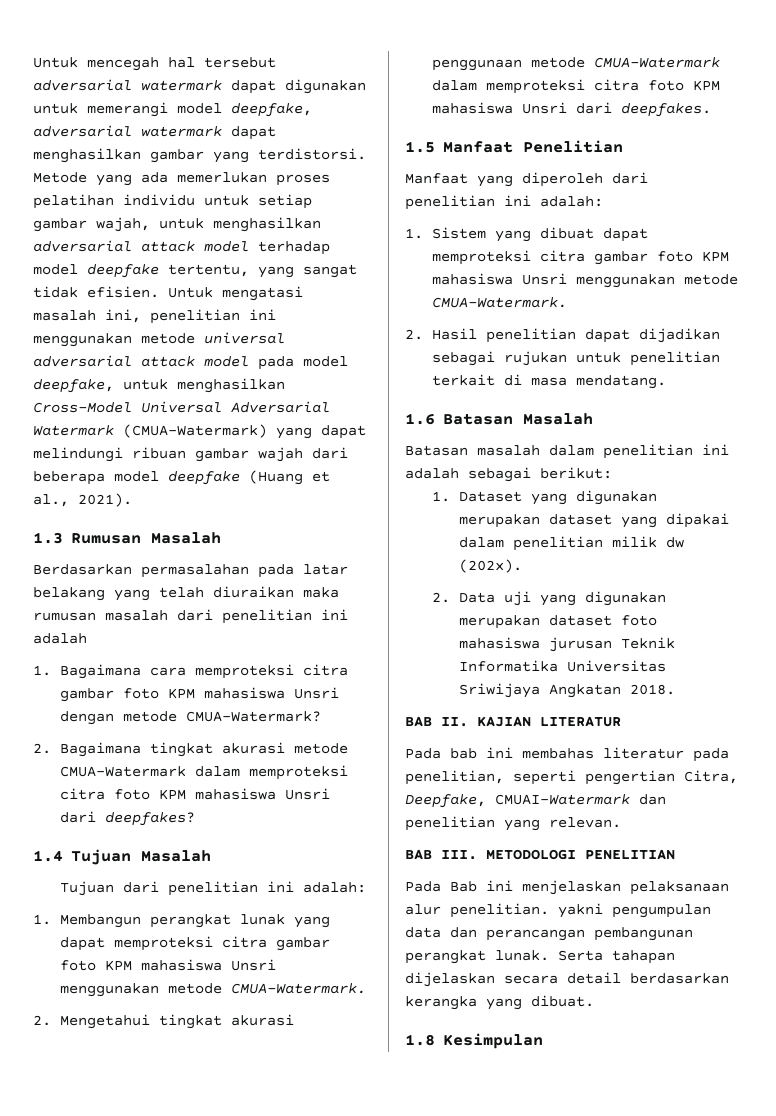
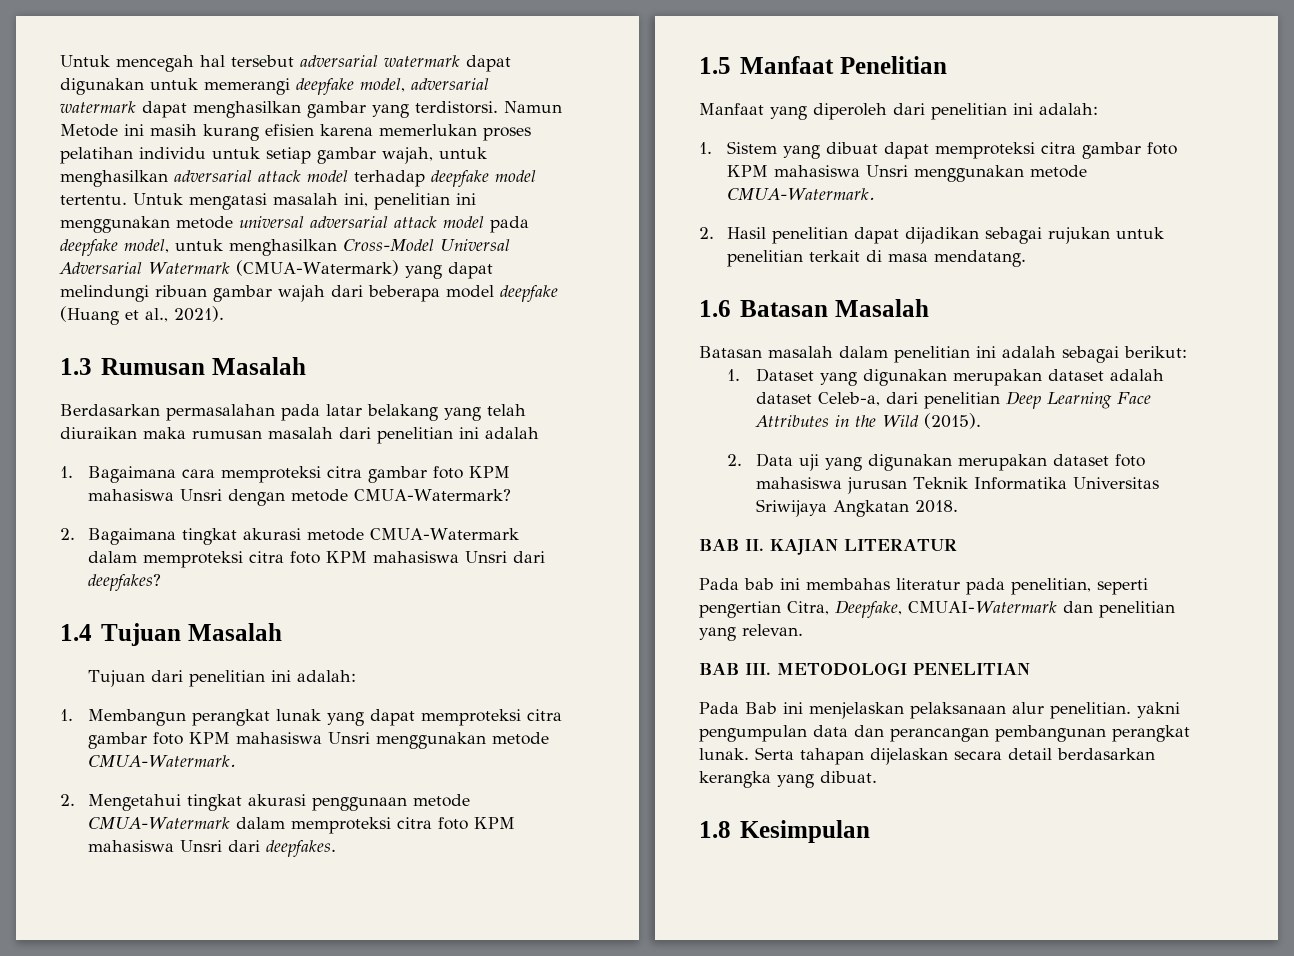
[177,103,312,117] model deepfake, -> [296,78,405,95] deepfake model,
[33,172,168,186] Metode yang ada -> [504,101,562,113] [60,124,373,141] Namun Metode ini masih kurang efisien karena
[33,264,357,278] [33,286,159,298] model deepfake tertentu, yang sangat tidak efisien. -> [431,170,536,187] [60,195,127,205] deepfake model tertentu.
[303,356,348,367] [33,379,114,393] model deepfake, -> [60,239,169,256] deepfake model,
[621,513,730,528] [459,536,685,551] [459,559,523,573] yang dipakai dalam penelitian milik dw (202x). -> [1109,369,1164,381] [755,391,1151,409] [754,413,981,429] adalah dataset Celeb-a, dari penelitian Deep Learning Face Attributes in the Wild (2015).

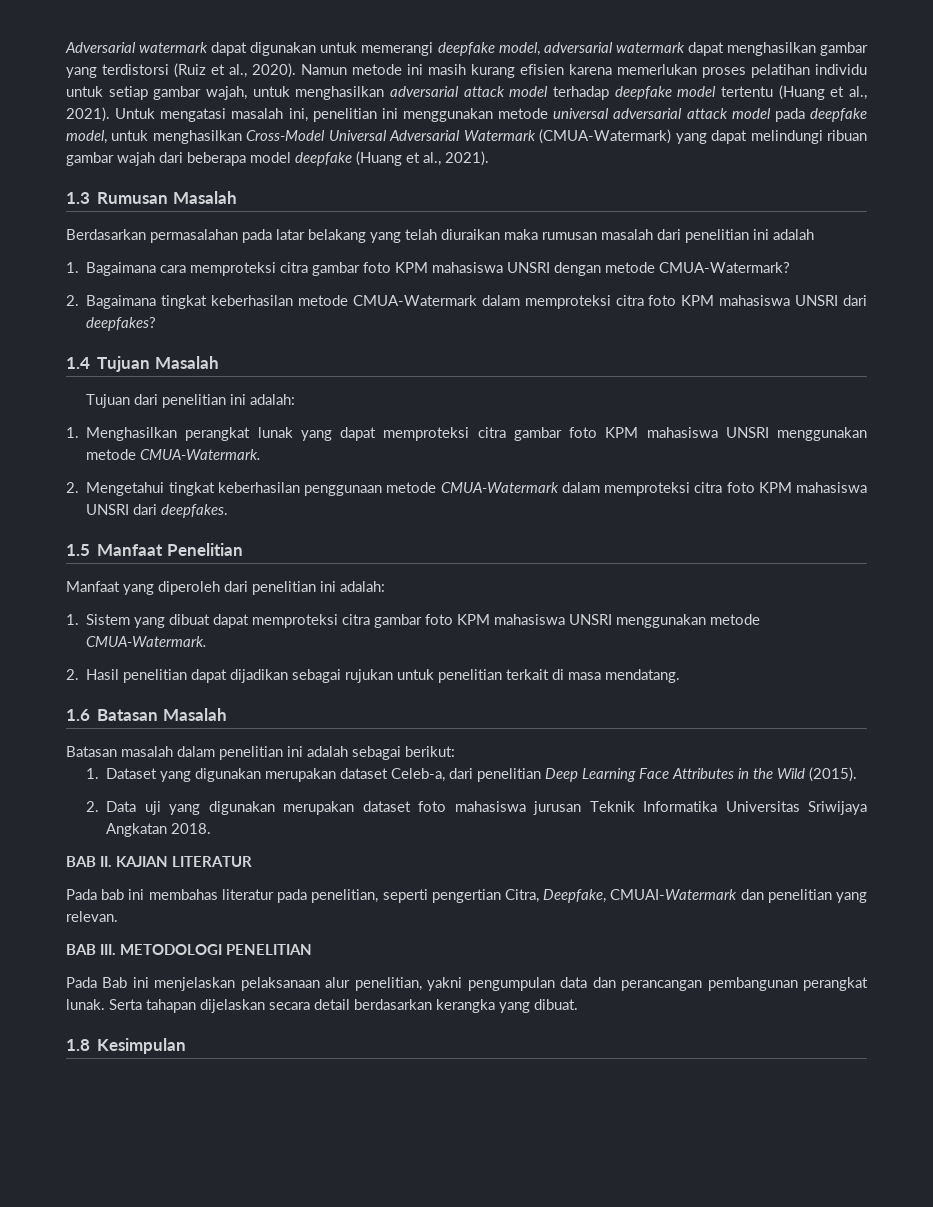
[60,55,378,72] Untuk mencegah hal tersebut adversarial -> [65,42,136,53] Adversarial
[415,101,562,114] [60,124,118,137] terdistorsi. Namun Metode -> [102,63,402,78] terdistorsi (Ruiz et al., 2020). Namun metode
[60,195,127,205] tertentu. -> [720,85,867,100] [66,107,110,122] tertentu (Huang et al., 2021).
[180,489,223,501] Unsri -> [507,262,551,273] UNSRI
[243,528,520,541] [88,551,508,568] akurasi metode CMUA-Watermark dalam memproteksi citra foto KPM mahasiswa Unsri -> [211,295,839,309] keberhasilan metode CMUA-Watermark dalam memproteksi citra foto KPM mahasiswa UNSRI
[88,709,187,726] Membangun -> [86,427,178,441] Menghasilkan
[328,732,371,744] Unsri -> [725,427,769,438] UNSRI
[248,794,307,806] akurasi -> [217,482,300,493] keberhasilan
[180,840,223,852] Unsri -> [86,504,130,515] UNSRI
[866,165,909,177] Unsri -> [569,614,613,625] UNSRI
[1109,369,1164,381] [755,392,812,404] adalah dataset -> (389, 773) none
[1050,702,1131,719] penelitian. -> [354,977,422,991] penelitian,

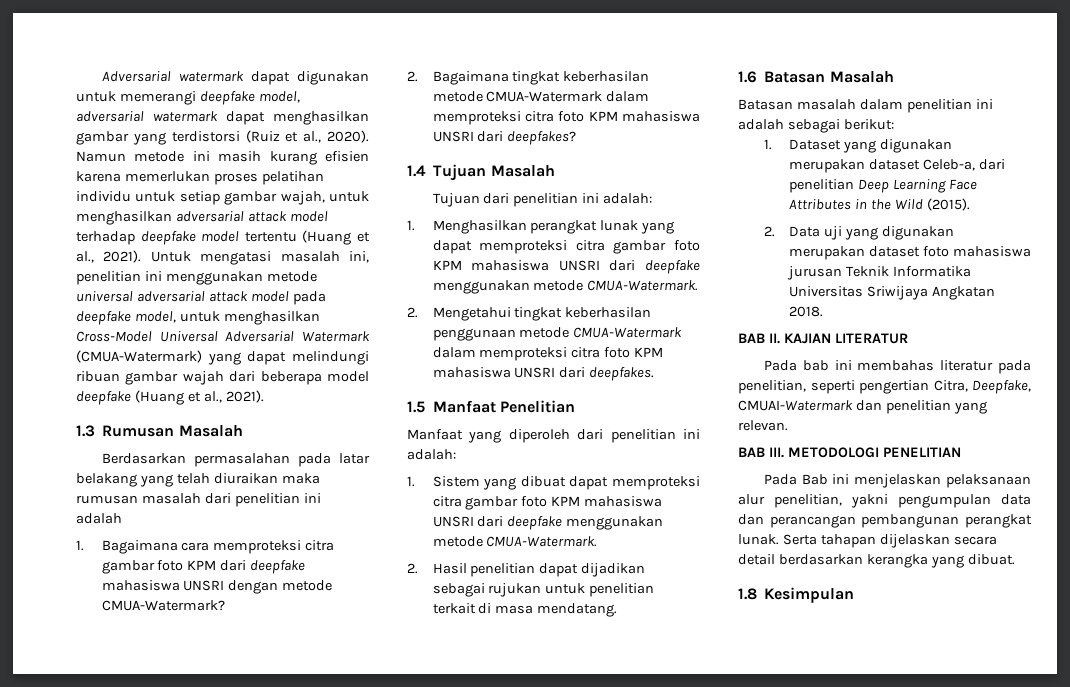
(429, 267) none -> [220,560,306,574] dari deepfake
(769, 432) none -> [609,260,700,274] dari deepfake
(613, 619) none -> [477,516,563,530] dari deepfake

